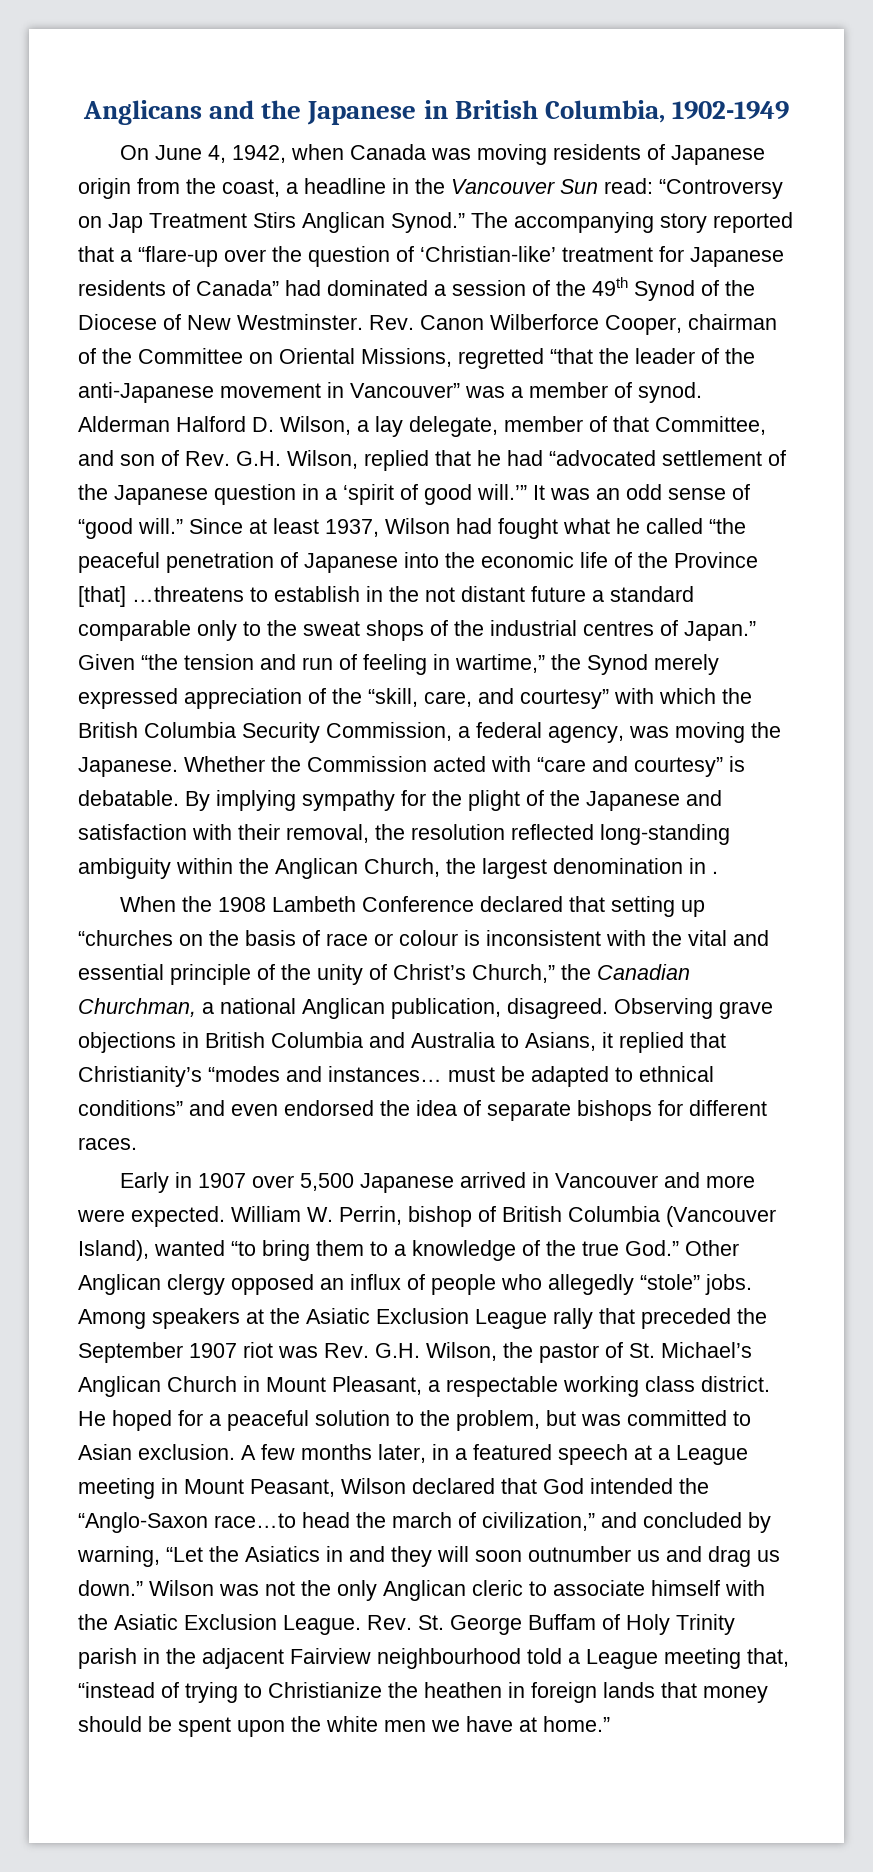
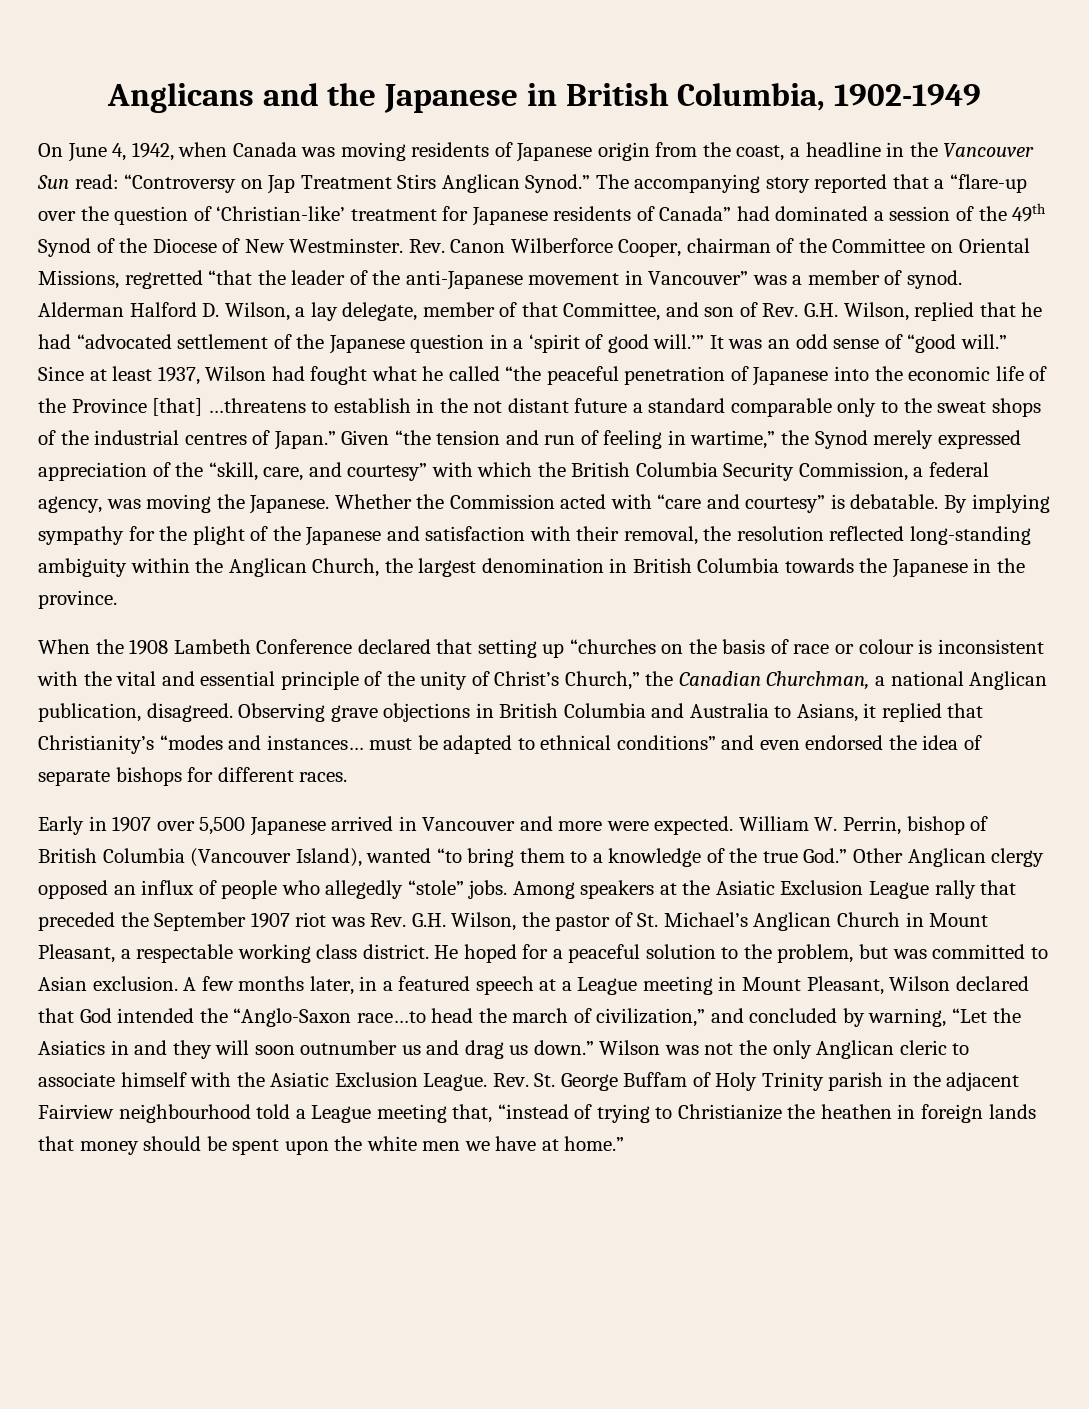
[712,871,718,874] . -> [632,558,1026,578] [38,590,117,609] British Columbia towards the Japanese in the province.
[250,1479,335,1497] Peasant, -> [806,976,884,995] Pleasant,

